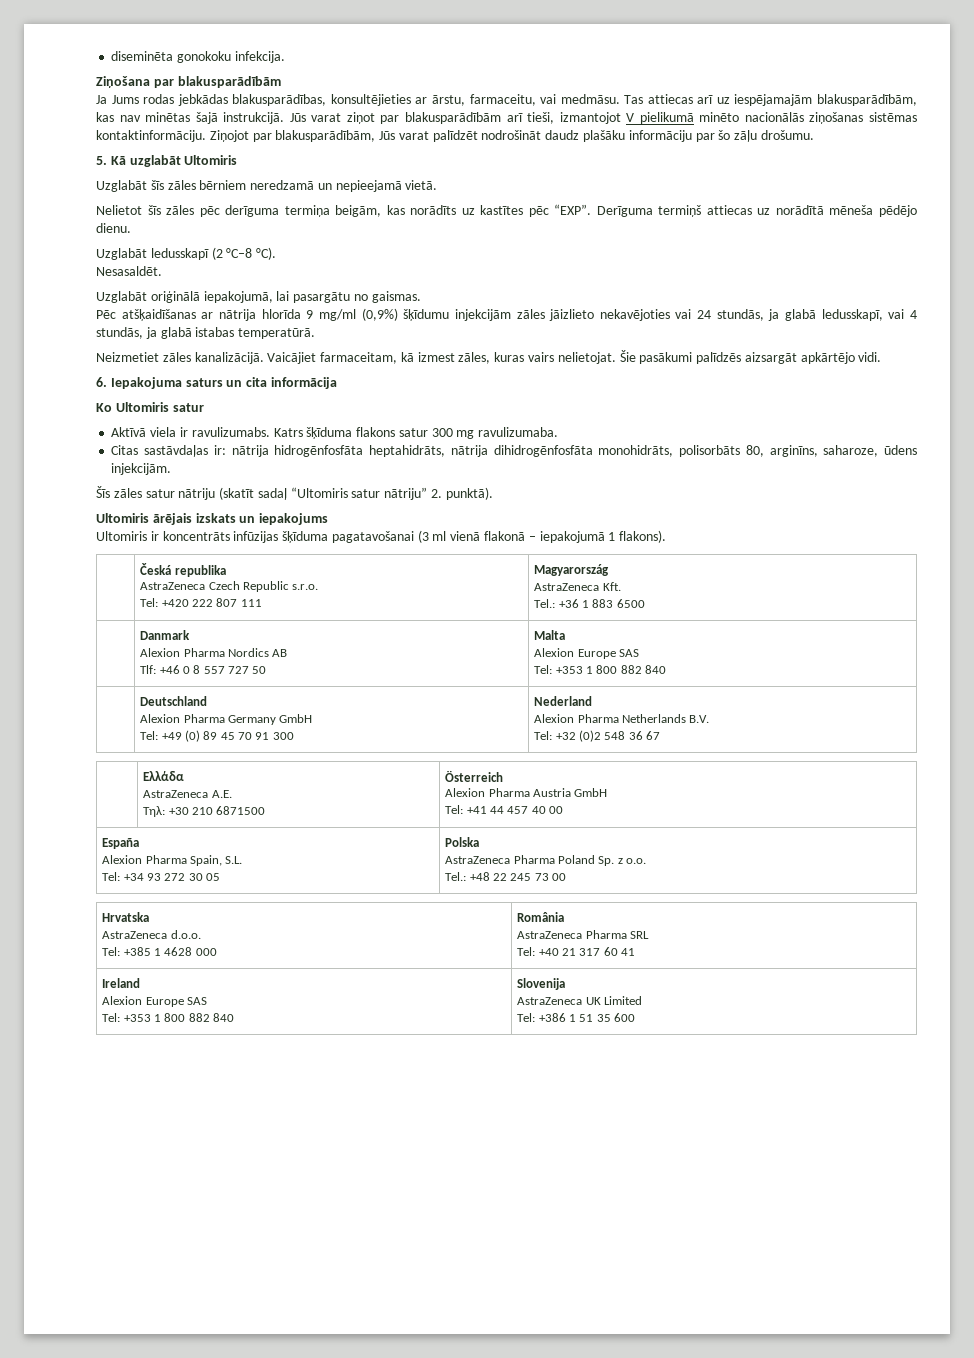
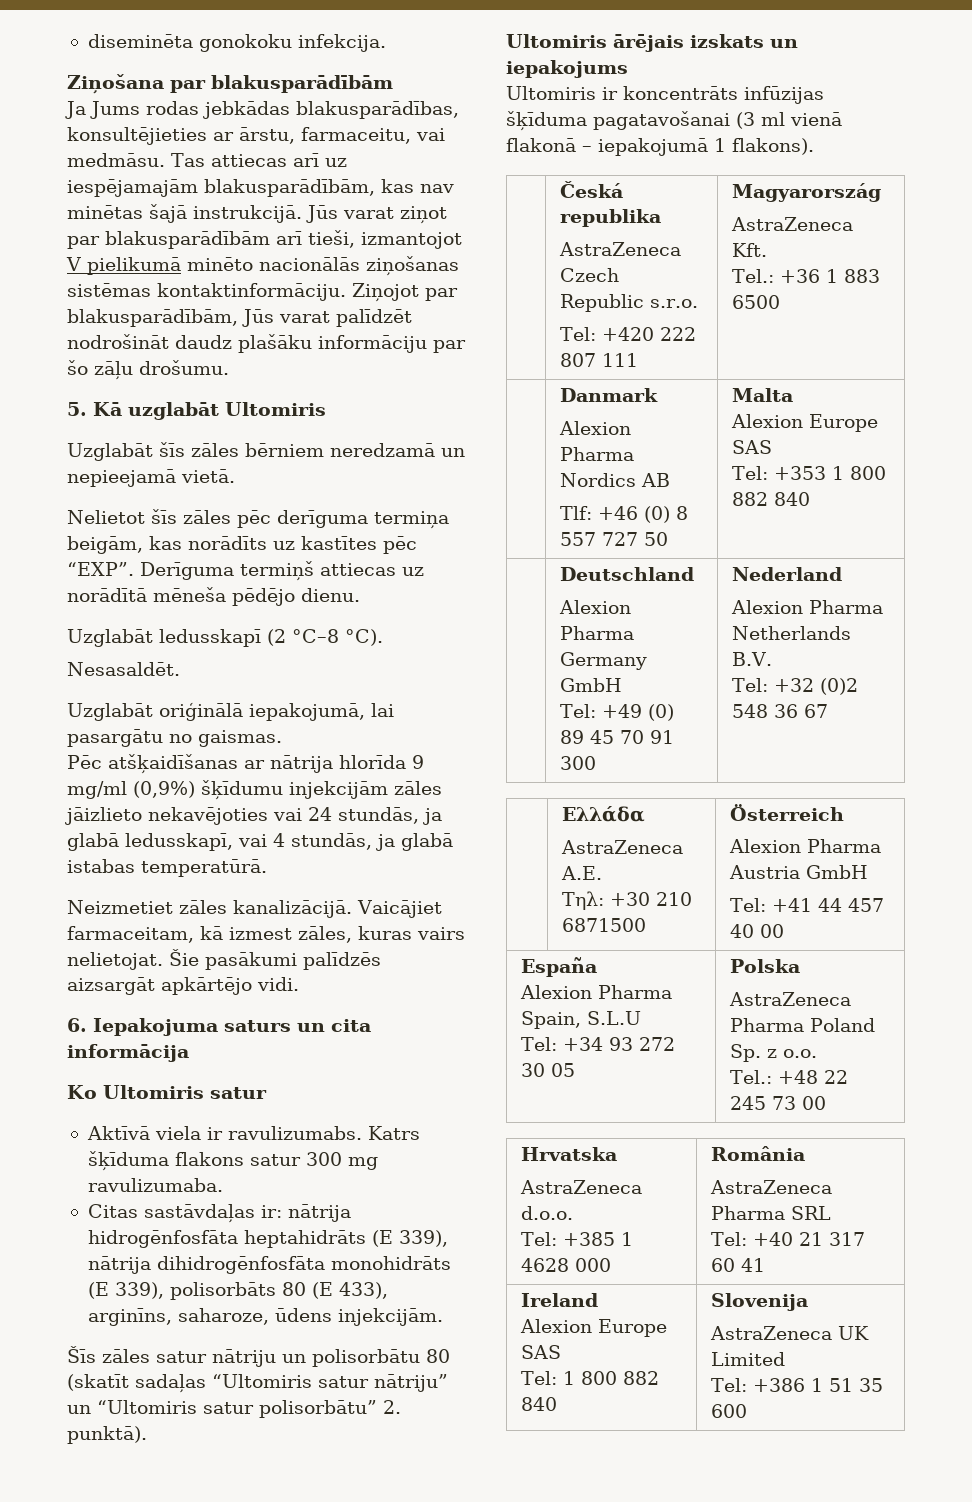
[369,445,764,457] heptahidrāts, nātrija dihidrogēnfosfāta monohidrāts, polisorbāts 80, -> [243,1230,448,1248] [87,1256,451,1274] [87,1282,388,1300] heptahidrāts (E 339), nātrija dihidrogēnfosfāta monohidrāts (E 339), polisorbāts 80 (E 433),
[219,487,428,500] (skatīt sadaļ “Ultomiris satur nātriju” -> [282,1349,450,1367] [67,1374,448,1393] [67,1400,377,1418] un polisorbātu 80 (skatīt sadaļas “Ultomiris satur nātriju” un “Ultomiris satur polisorbātu”
[182,666,190,674] 0 -> [644,506,671,523] (0)
[225,856,243,864] S.L. -> [587,1011,642,1025] S.L.U
[123,1014,151,1022] +353 -> (558, 1378) none

